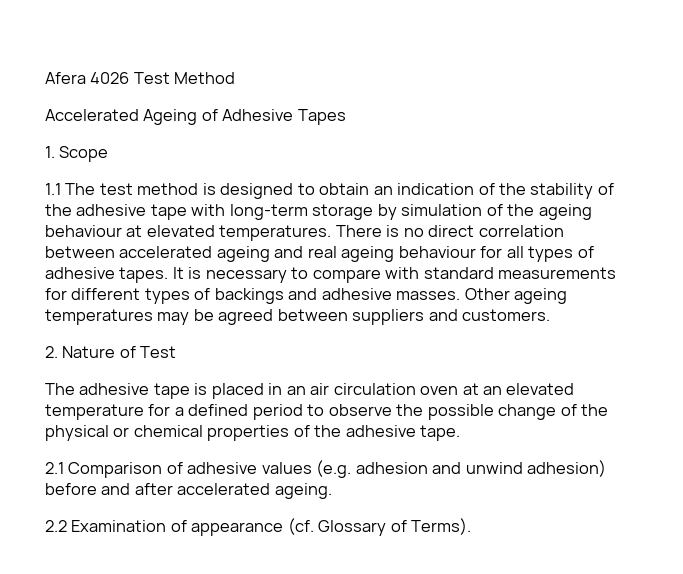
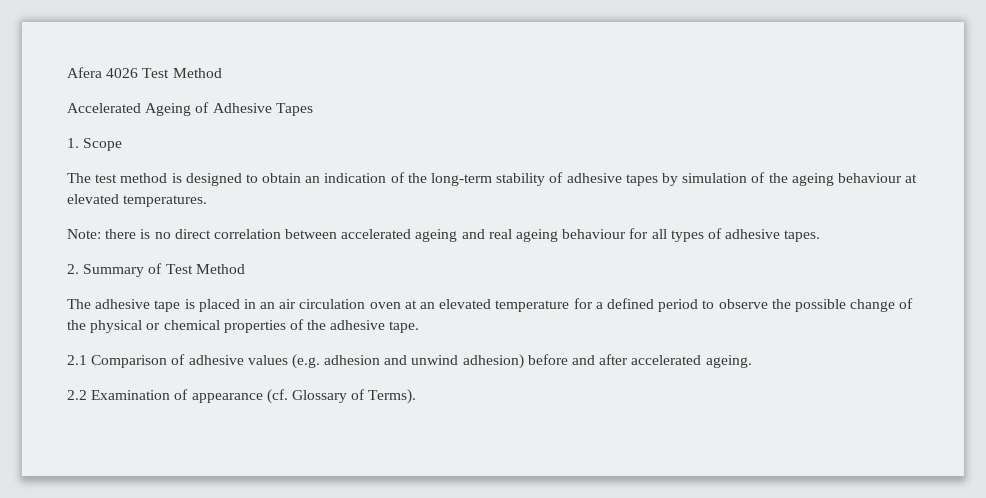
[45,183,61,195] 1.1 -> (123, 144) none
(527, 189) none -> [431,173,493,186] long-term
[45,204,374,220] the adhesive tape with long-term storage -> [566,173,658,186] adhesive tapes
[335,225,382,237] There -> [67,229,137,239] // Note: there
[172,267,617,283] [45,288,568,304] [45,309,551,325] It is necessary to compare with standard measurements for different types of backings and adhesive masses. Other ageing temperatures may be agreed between suppliers and customers. -> (821, 236) none
[62,346,116,358] Nature -> [83,264,145,277] Summary
(177, 352) none -> [195,264,245,274] Method

